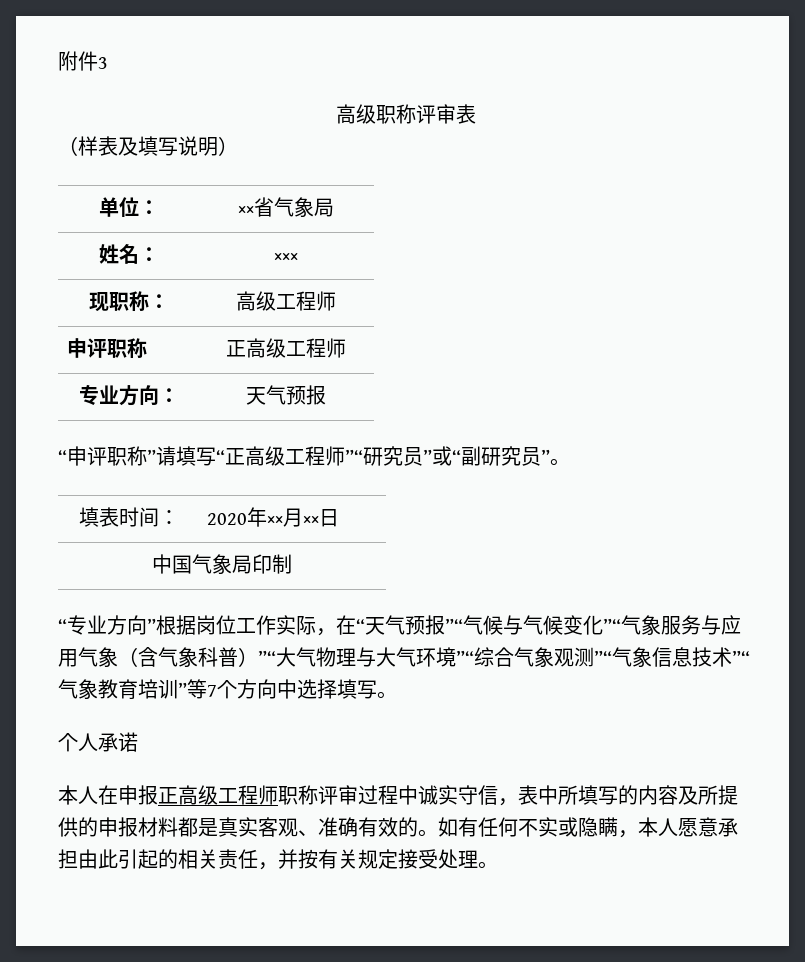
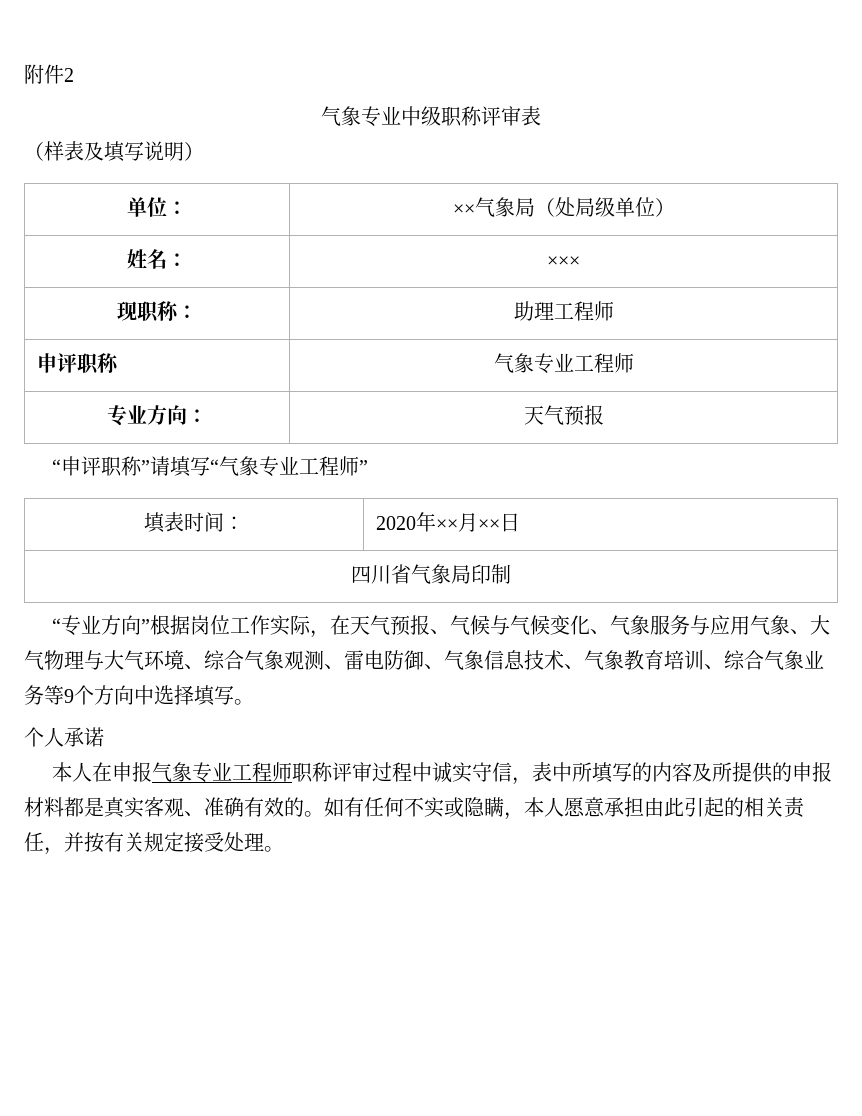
[98,57,108,69] [336,104,356,124] 3 // 高 -> [64,68,74,82] [321,106,421,127] 2 // 气象专业中
[254,197,334,217] 省气象局 -> [474,197,675,217] 气象局（处局级单位）
[236,291,276,311] 高级 -> [513,301,554,321] 助理
[226,338,286,358] 正高级 -> [493,353,574,374] 气象专业
[225,446,570,466] 正高级工程师”“研究员”或“副研究员”。 -> [219,456,369,477] 气象专业工程师”
[152,554,192,574] 中国 -> [351,564,411,584] 四川省
[356,615,463,635] “天气预报”“ -> [350,615,451,636] 天气预报、
[603,618,621,633] ”“ -> [590,629,611,634] 、
[118,647,276,667] （含气象科普）”“ -> [790,629,811,634] 、
[456,650,474,665] ”“ -> [184,664,204,669] 、
[594,650,612,665] ”“ -> [324,650,444,670] 、雷电防御、
[732,650,750,665] ”“ -> [564,664,584,669] 、
[178,679,217,699] ”等7 -> [704,650,824,670] [24,685,74,705] 、综合气象业务等9
[158,785,218,805] 正高级 -> [152,762,233,783] 气象专业

